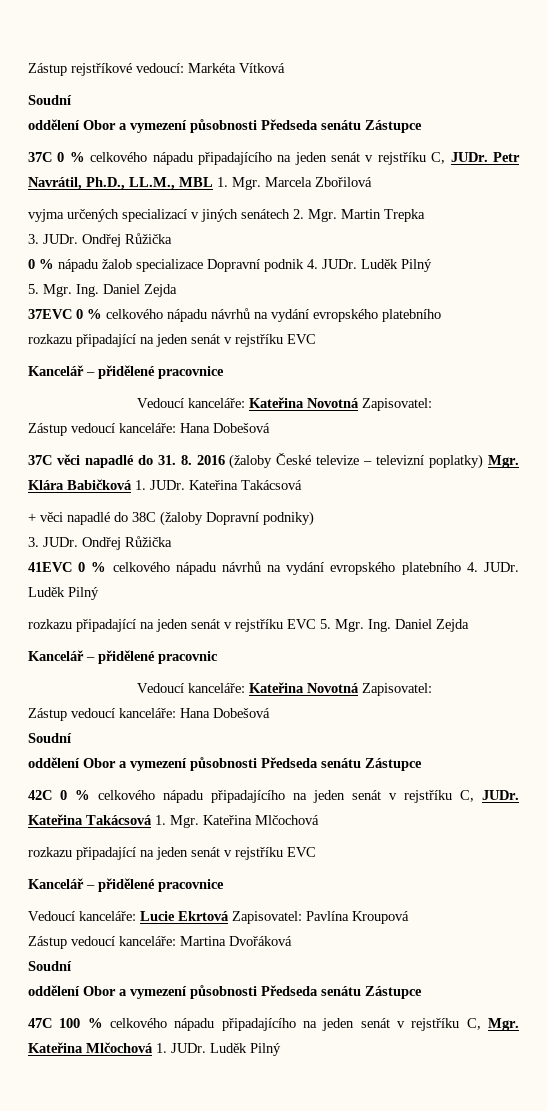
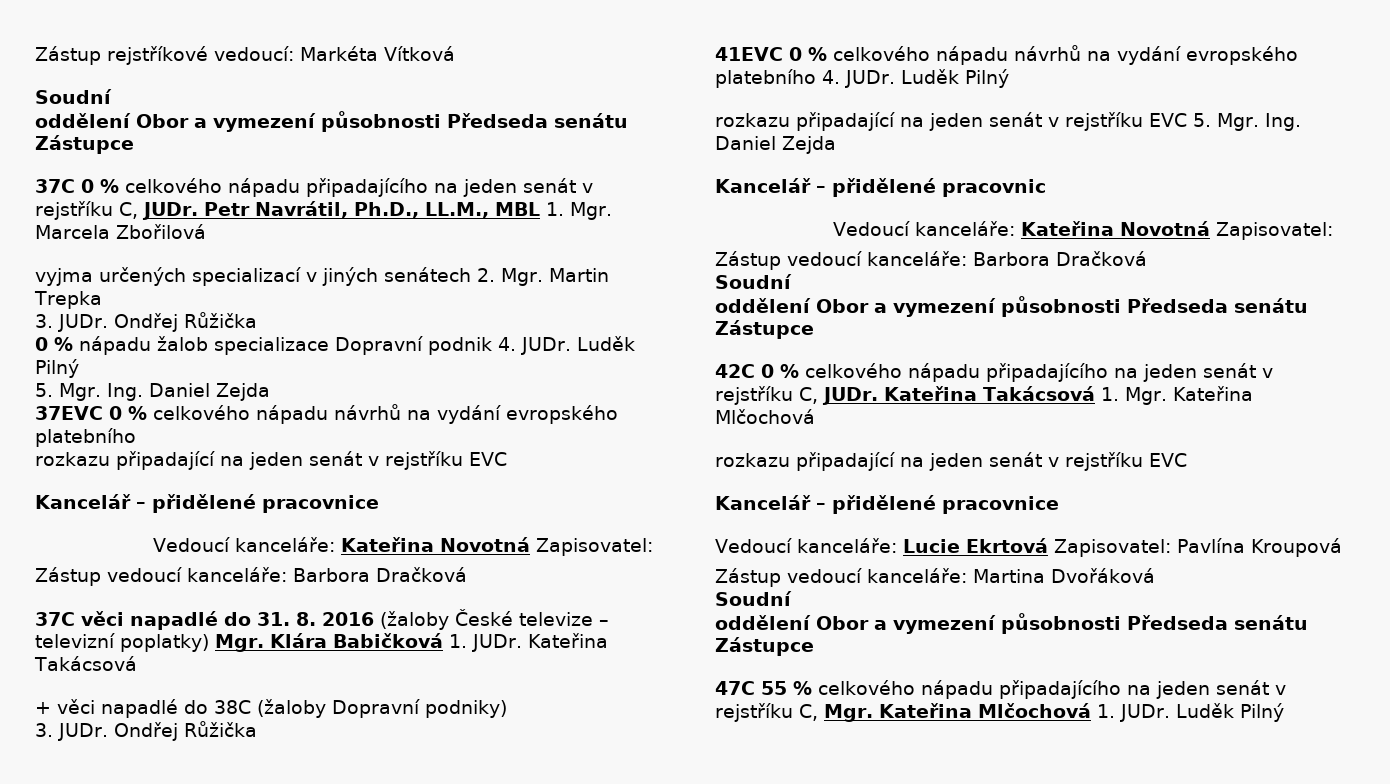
[180,423,270,433] Hana Dobešová -> [293,567,467,582] Barbora Dračková
[180,708,270,718] Hana Dobešová -> [973,251,1147,266] Barbora Dračková
[59,1018,81,1028] 100 -> [761,681,787,695] 55

